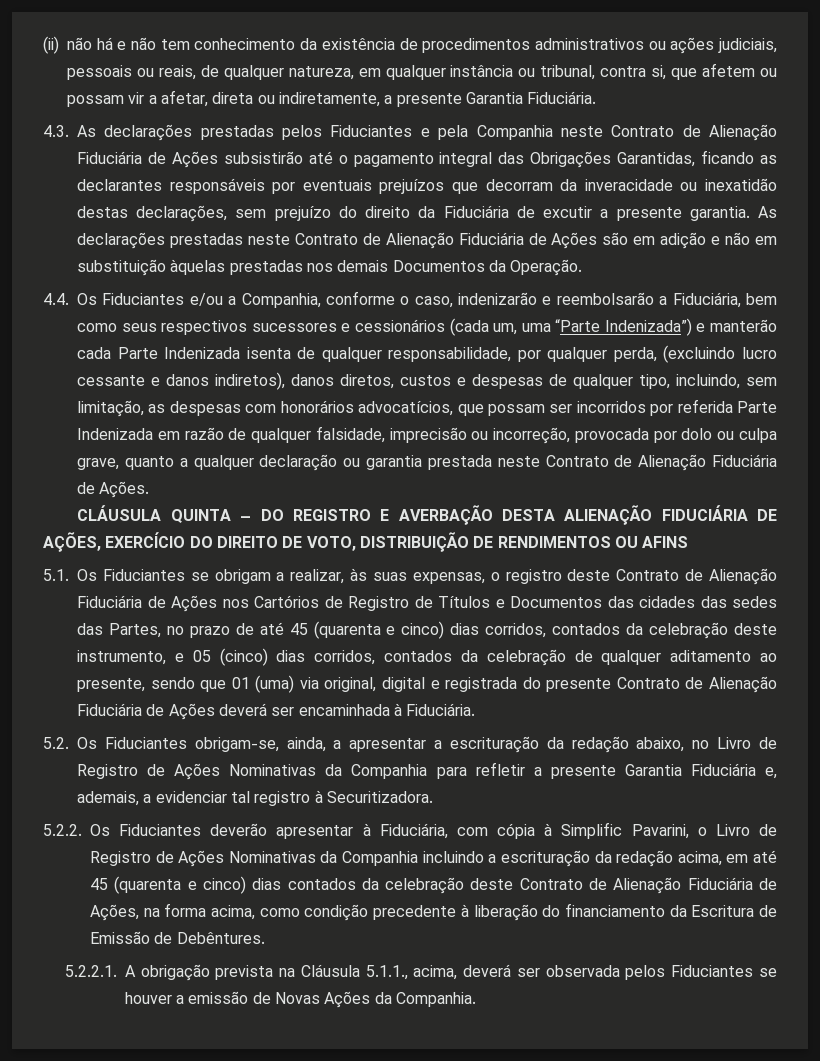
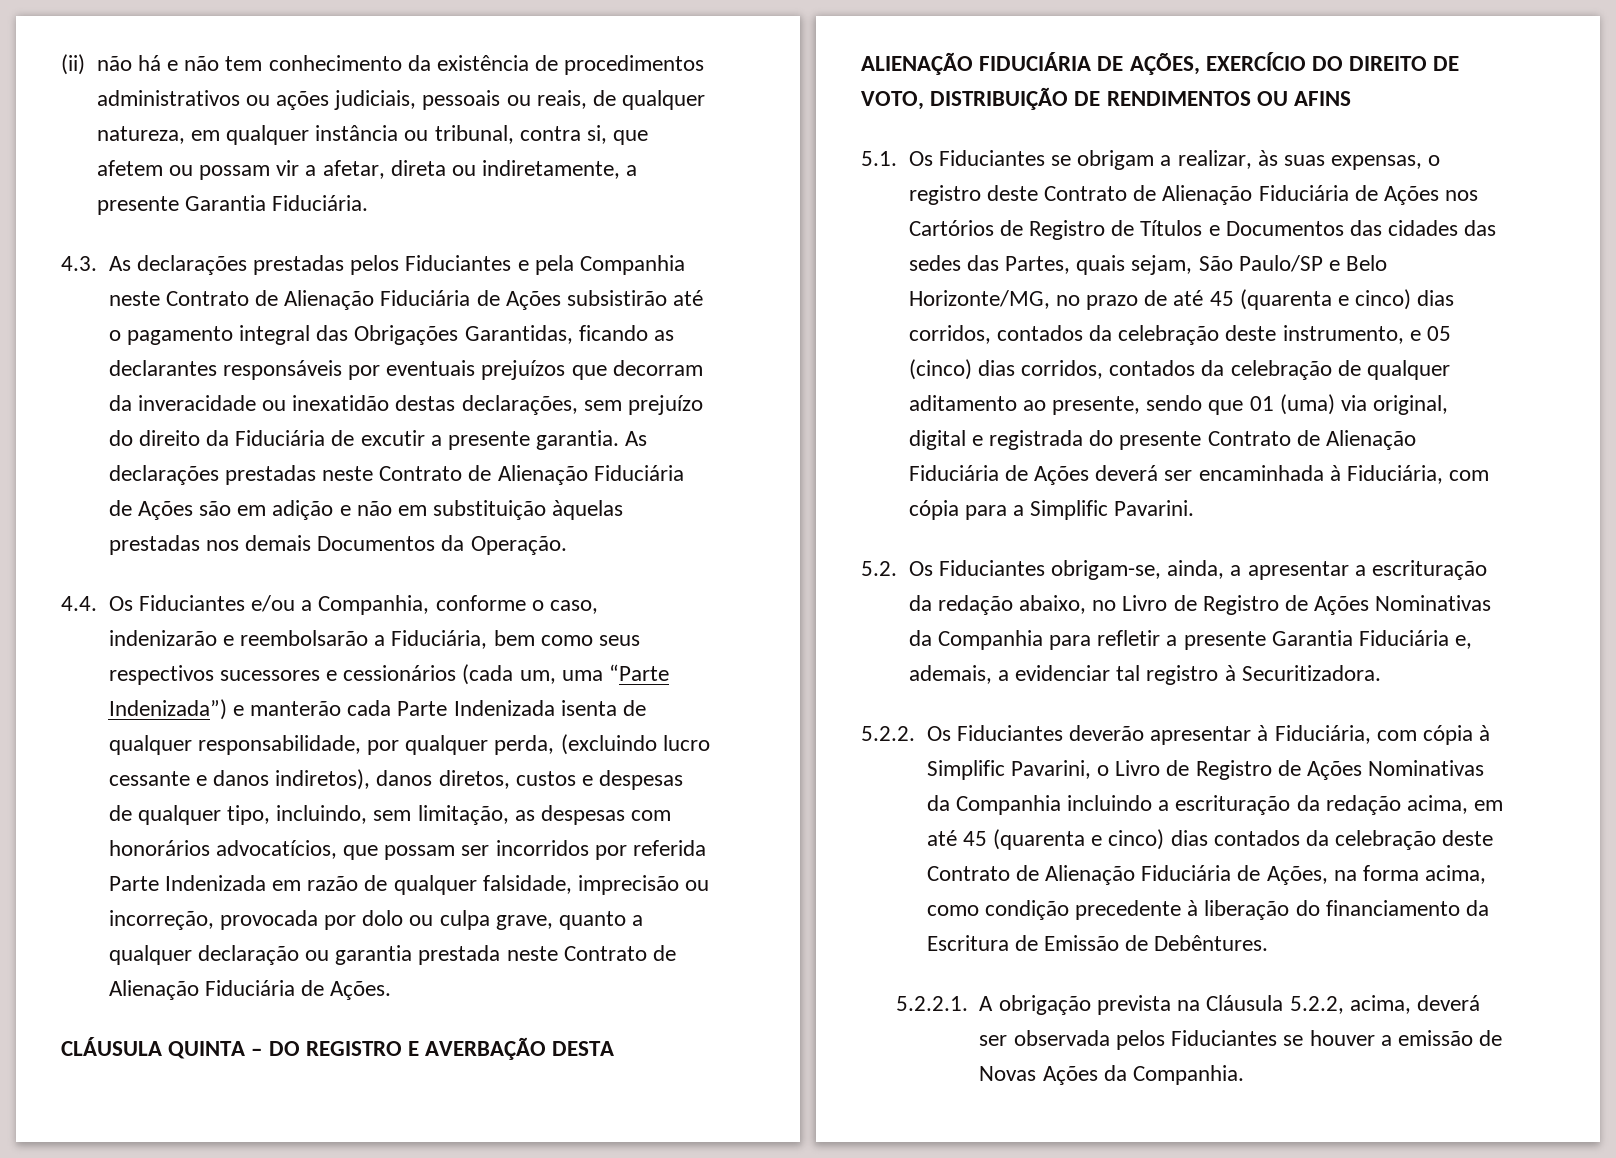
(161, 630) none -> [1076,255,1388,275] [908,290,1050,309] quais sejam, São Paulo/SP e Belo Horizonte/MG,
[406,703,476,716] Fiduciária. -> [1346,465,1490,484] [908,500,1195,520] Fiduciária, com cópia para a Simplific Pavarini.
[365,965,408,980] 5.1.1., -> [1289,996,1344,1014] 5.2.2,

